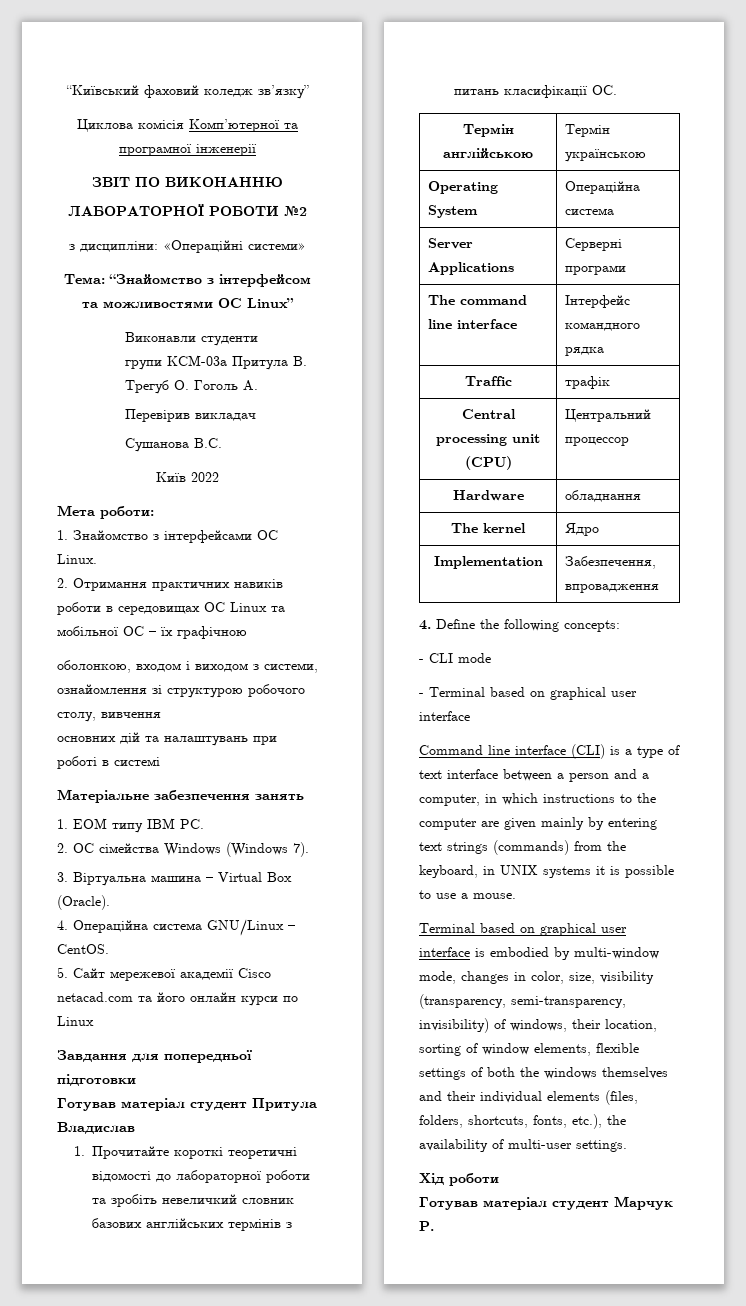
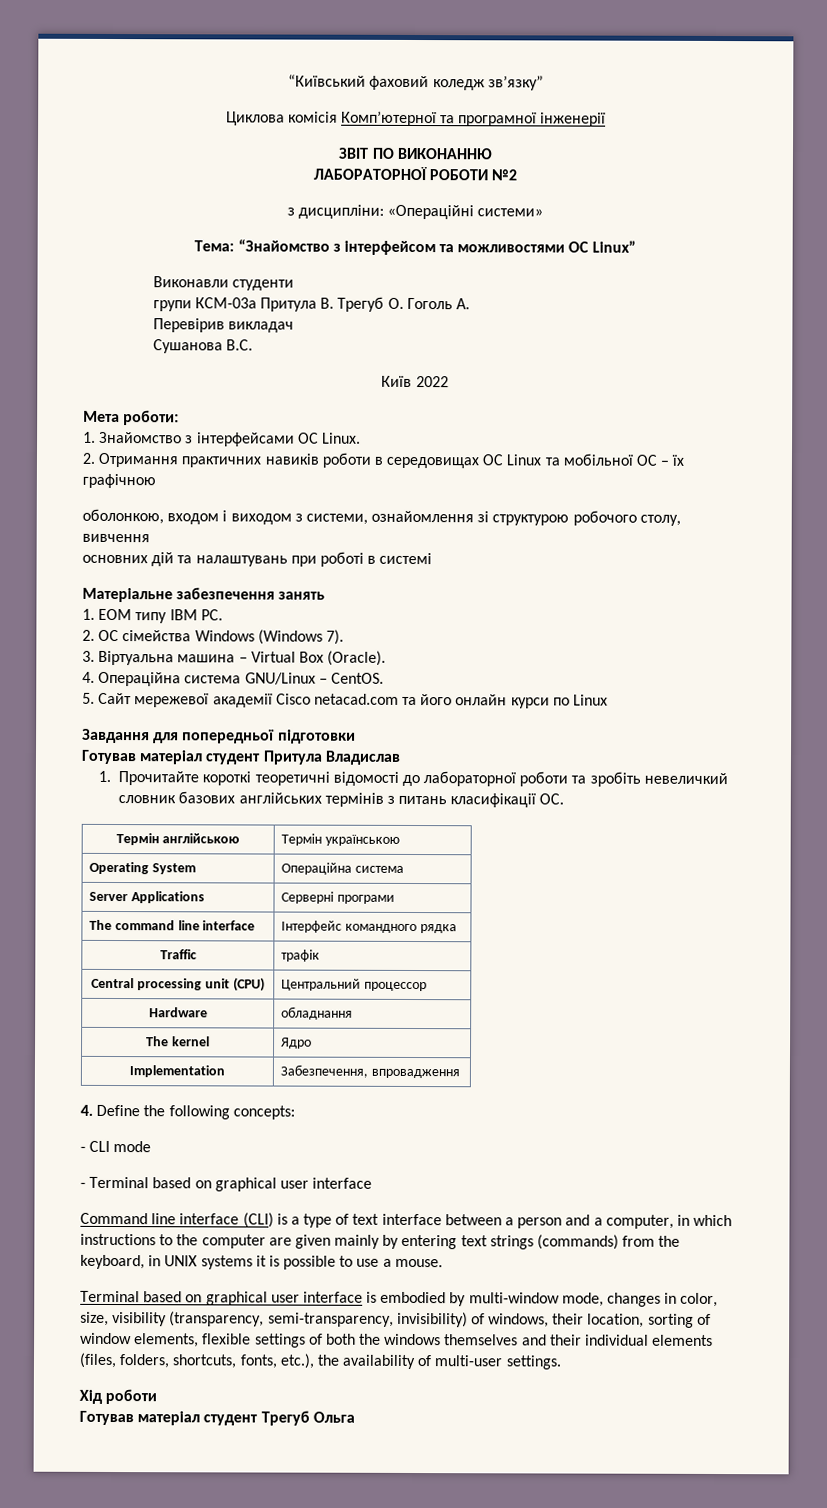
[614,1196,673,1210] [419,1221,434,1231] Марчук Р. -> [260,1410,355,1426] Трегуб Ольга

